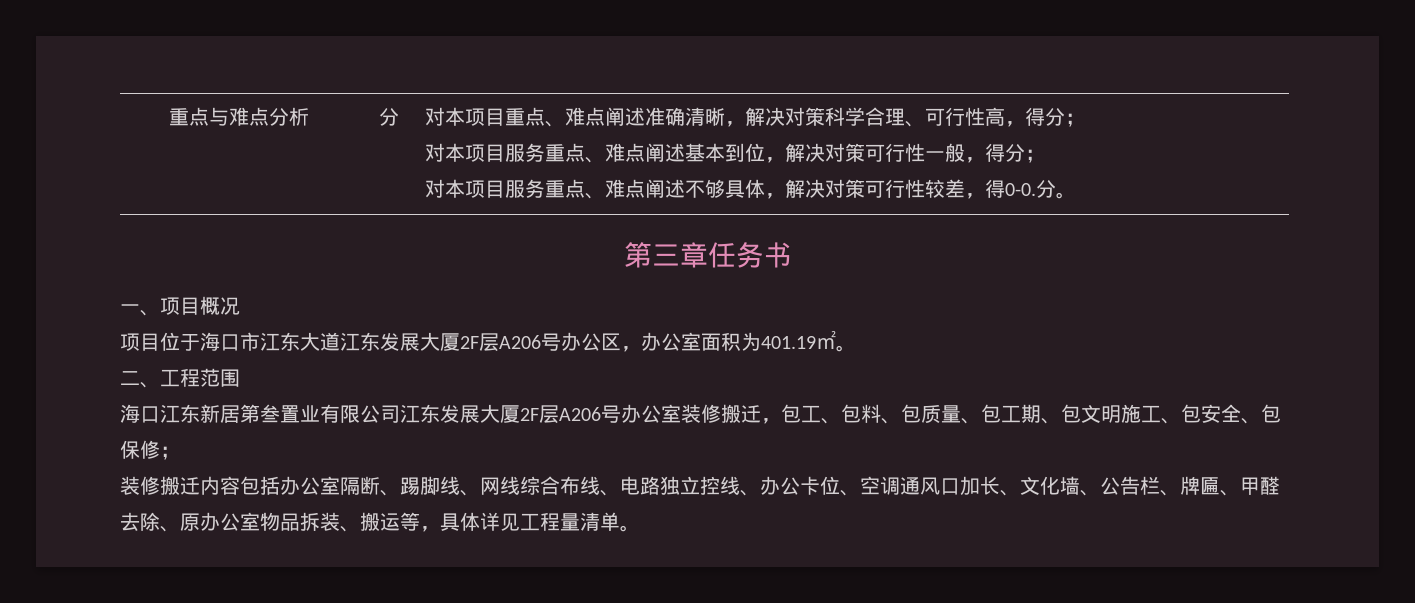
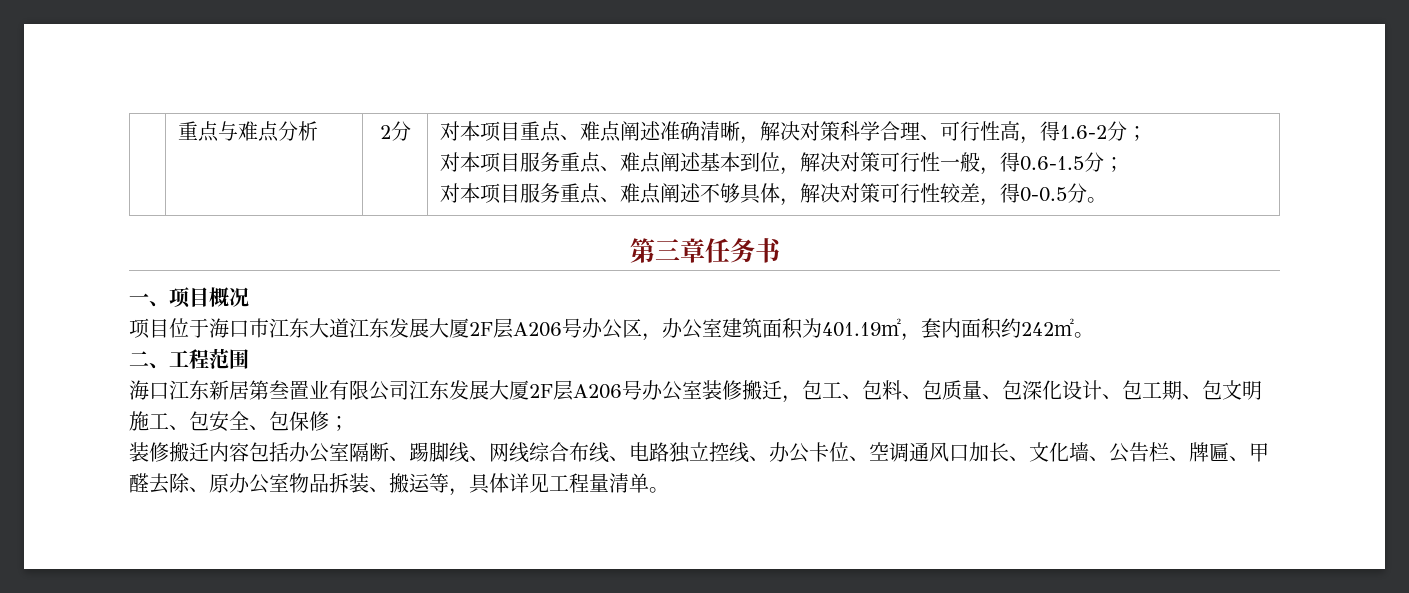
(310, 116) none -> [379,125,391,139] 2
(1046, 116) none -> [1060,125,1108,139] 1.6-2
(1006, 152) none -> [1020,156,1085,171] 0.6-1.5
[1005,183,1037,196] 0-0. -> [1020,187,1068,202] 0-0.5
(701, 341) none -> [722,318,762,338] 建筑
(836, 339) none -> [901,318,1074,341] ，套内面积约242㎡
(1001, 413) none -> [1022,380,1142,400] 深化设计、包

